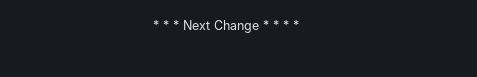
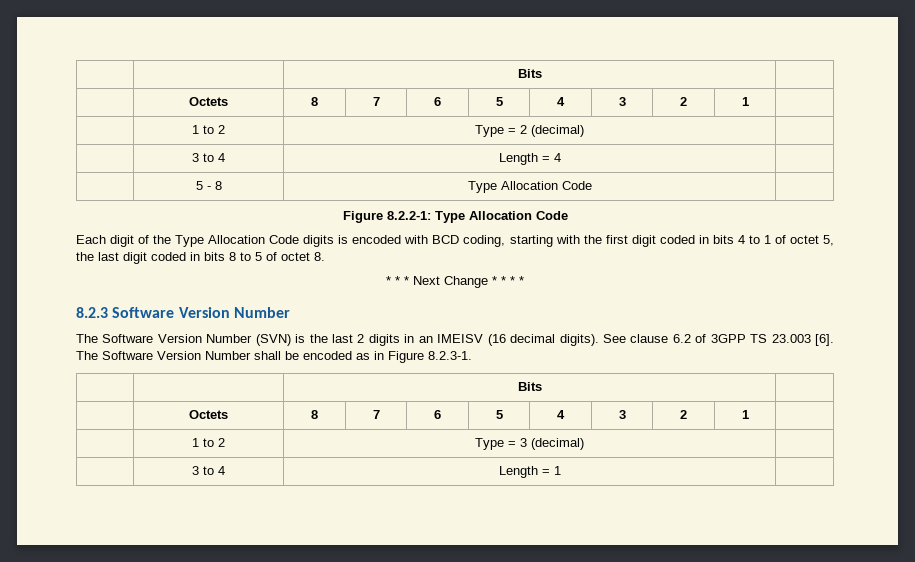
(152, 25) none -> [517,69,542,78] [189,97,228,106] [311,97,318,106] [372,97,380,106] [434,97,441,106] [495,97,503,106] [557,97,565,106] [618,97,626,106] [680,97,687,106] [741,97,749,106] [192,125,225,134] [475,125,584,137] [192,153,225,162] [498,153,561,165] [195,181,222,190] [467,181,592,193] [342,211,568,223] [76,235,835,247] [76,252,325,264] | | Bits | // | Octets | 8 | 7 | 6 | 5 | 4 | 3 | 2 | 1 | // | 1 to 2 | Type = 2 (decimal) | // | 3 to 4 | Length = 4 | // | 5 - 8 | Type Allocation Code | // Figure 8.2.2-1: Type Allocation Code // Each digit of the Type Allocation Code digits is encoded with BCD coding, starting with the first digit coded in bits 4 to 1 of octet 5, the last digit coded in bits 8 to 5 of octet 8. //
(299, 25) none -> [76,307,290,318] [76,334,834,346] [76,351,472,363] [517,382,542,391] [189,410,228,419] [311,410,318,419] [372,410,380,419] [434,410,441,419] [495,410,503,419] [557,410,565,419] [618,410,626,419] [680,410,687,419] [741,410,749,419] [192,438,225,447] [475,438,584,450] [192,466,225,475] [498,466,561,478] // 8.2.3 Software Version Number // The Software Version Number (SVN) is the last 2 digits in an IMEISV (16 decimal digits). See clause 6.2 of 3GPP TS 23.003 [6]. The Software Version Number shall be encoded as in Figure 8.2.3-1. // | | Bits | // | Octets | 8 | 7 | 6 | 5 | 4 | 3 | 2 | 1 | // | 1 to 2 | Type = 3 (decimal) | // | 3 to 4 | Length = 1 |

